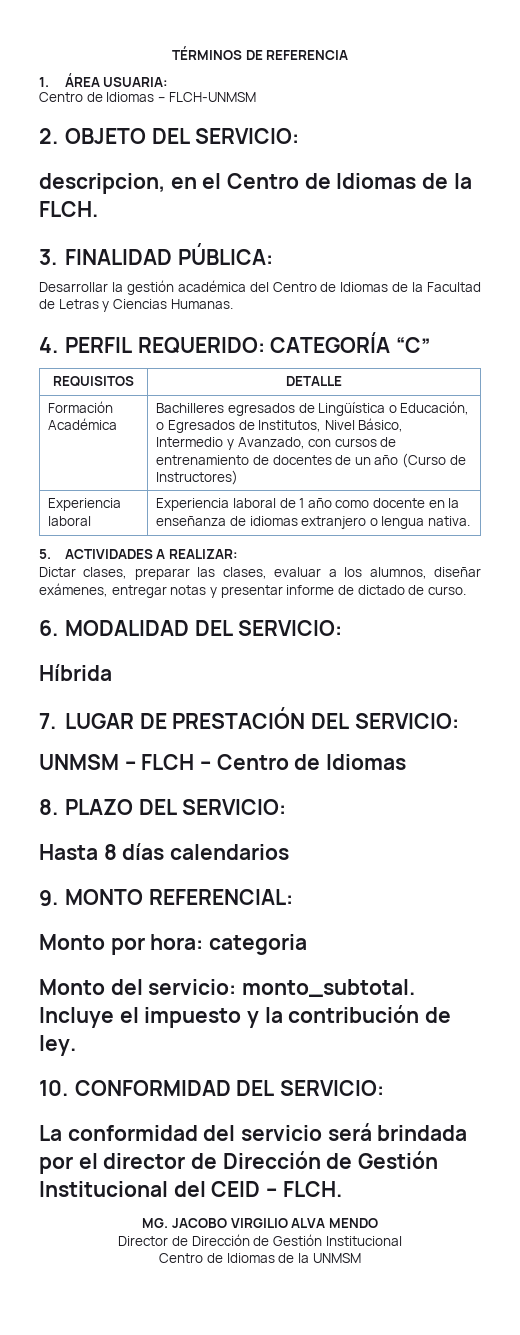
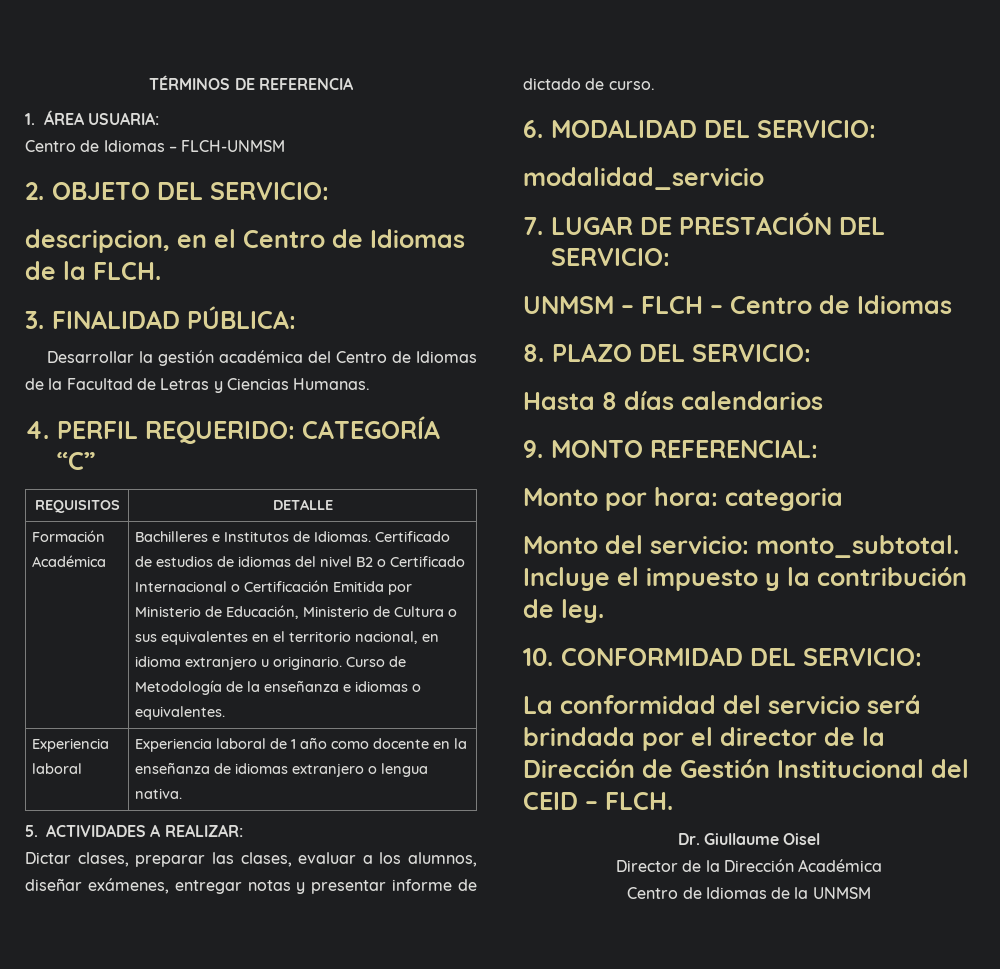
[227,401,470,416] [156,418,404,433] [156,437,397,450] [156,453,466,468] [156,470,239,485] egresados de Lingüística o Educación, o Egresados de Institutos, Nivel Básico, Intermedio y Avanzado, con cursos de entrenamiento de docentes de un año (Curso de Instructores) -> [212,531,451,542] [135,556,466,567] [135,580,413,595] [135,605,458,619] [135,631,440,645] [135,656,407,670] [135,680,422,695] [135,706,226,720] e Institutos de Idiomas. Certificado de estudios de idiomas del nivel B2 o Certificado Internacional o Certificación Emitida por Ministerio de Educación, Ministerio de Cultura o sus equivalentes en el territorio nacional, en idioma extranjero u originario. Curso de Metodología de la enseñanza e idiomas o equivalentes.
[39,664,112,681] Híbrida -> [523,167,764,190] modalidad_servicio
(218, 1161) none -> [862,727,885,746] la
[142,1218,378,1228] [118,1234,402,1246] MG. JACOBO VIRGILIO ALVA MENDO // Director de Dirección de Gestión Institucional -> [677,833,821,845] [615,859,883,872] Dr. Giullaume Oisel // Director de la Dirección Académica

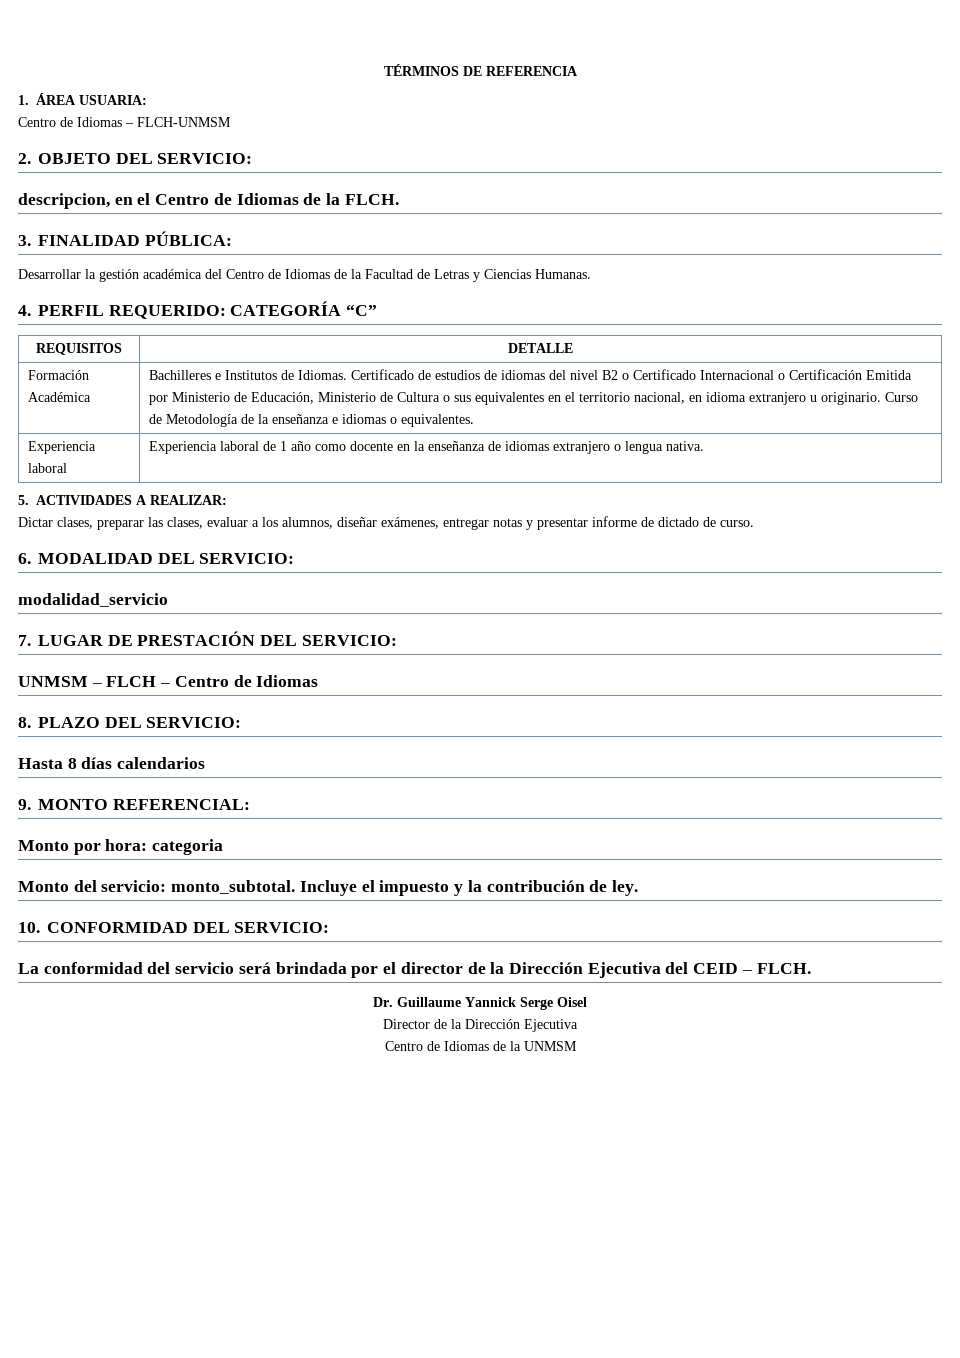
[642,759,924,778] de Gestión Institucional -> [587,962,661,978] Ejecutiva
[704,833,779,845] Giullaume -> [397,997,553,1010] Guillaume Yannick Serge
[798,859,883,872] Académica -> [524,1019,578,1032] Ejecutiva

